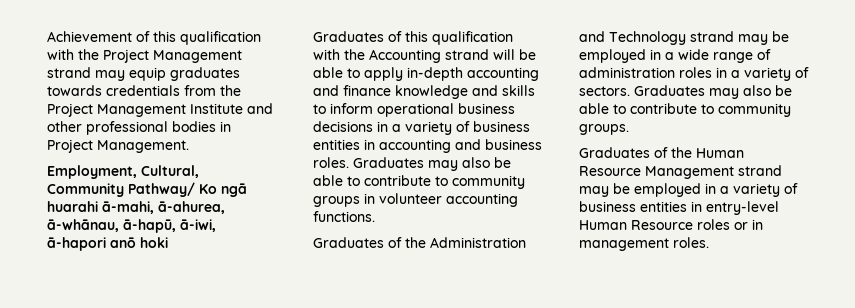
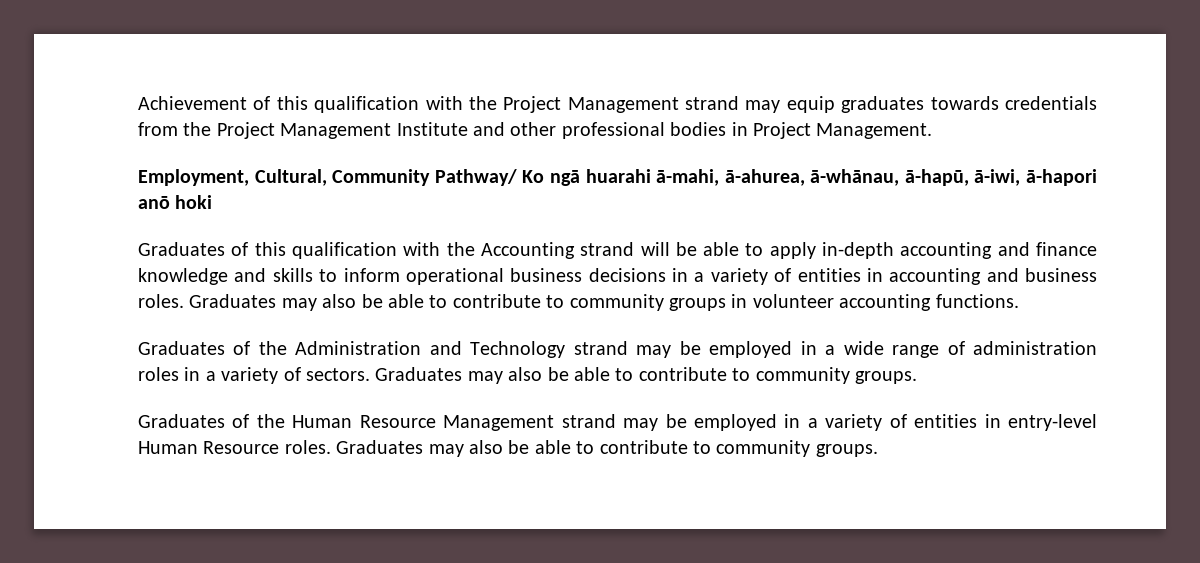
[473,121,530,132] business -> (792, 275) none
[579,201,636,212] business -> (907, 421) none
[697,219,763,230] [579,237,709,251] roles or in management roles. -> [284,440,878,457] roles. Graduates may also be able to contribute to community groups.

